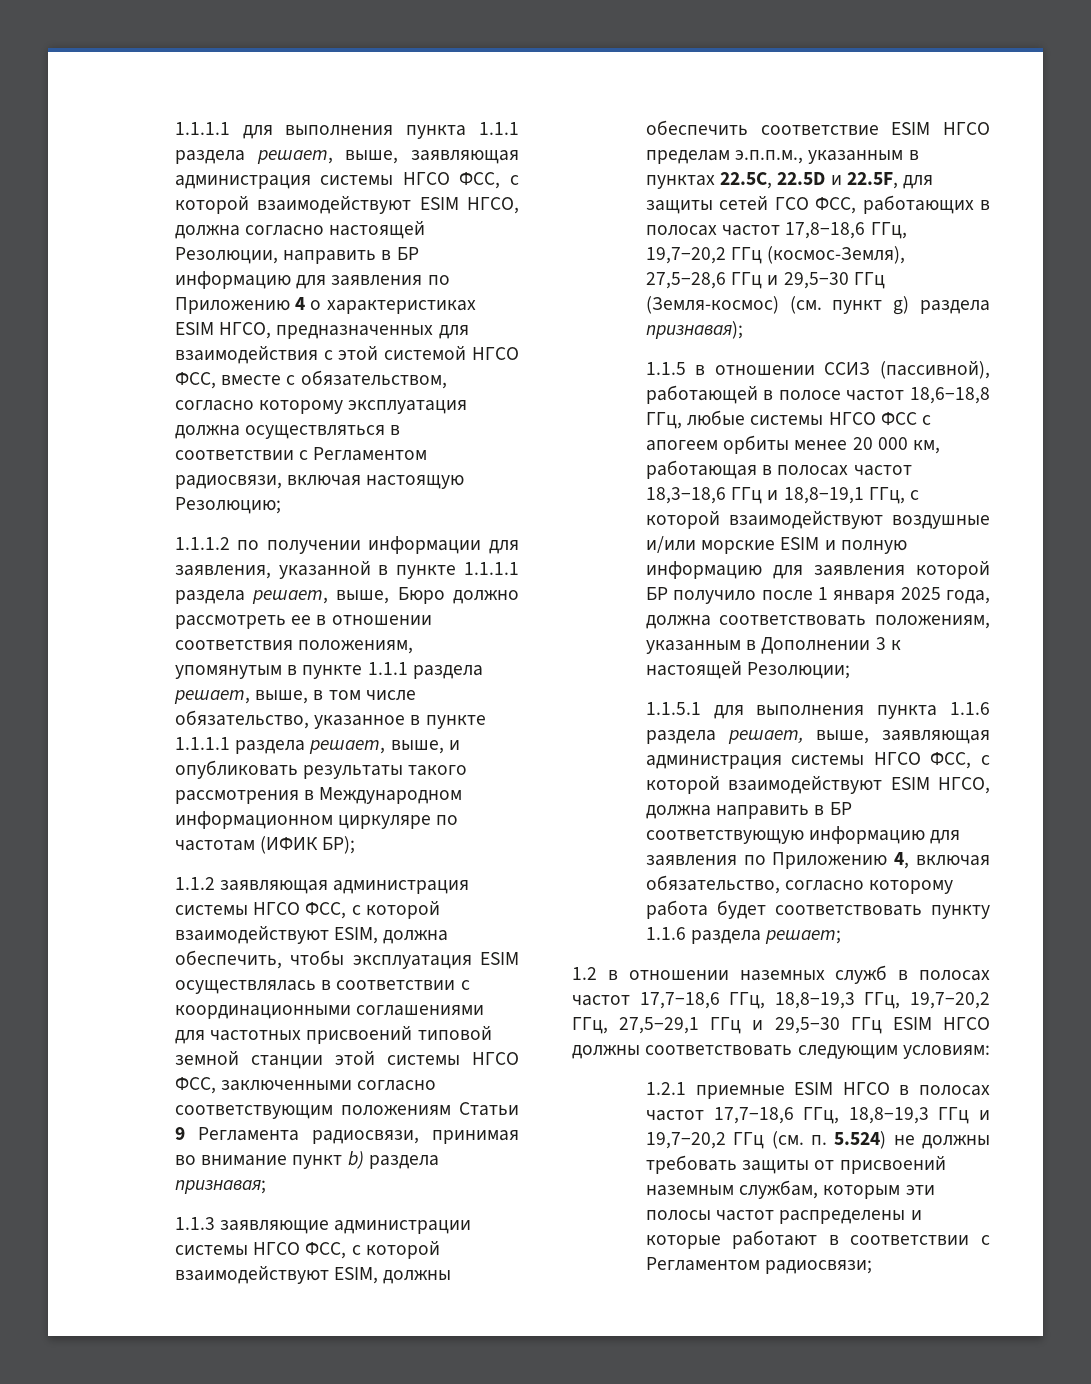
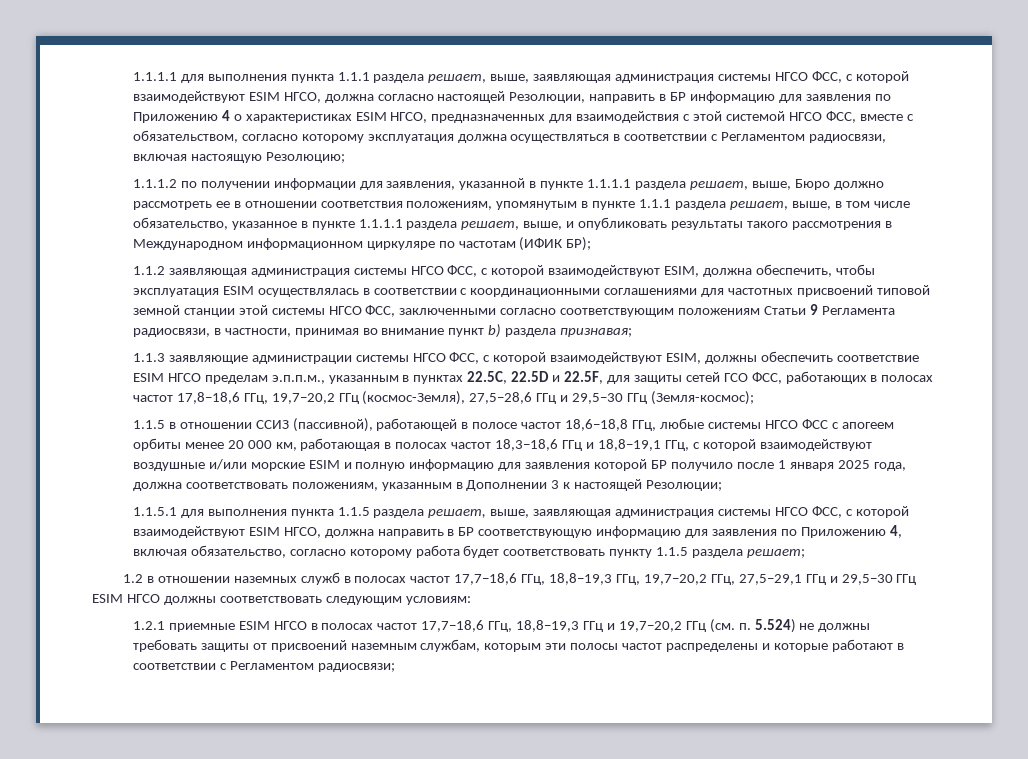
(419, 1137) none -> [213,328,291,337] в частности,
[645,296,990,315] [645,321,743,339] (Земля-космос) (см. пункт g) раздела признавая); -> [650,391,754,405] (Земля-космос);
[950,702,990,715] 1.1.6 -> [337,507,370,516] 1.1.5
[645,927,686,940] 1.1.6 -> [656,547,689,556] 1.1.5

